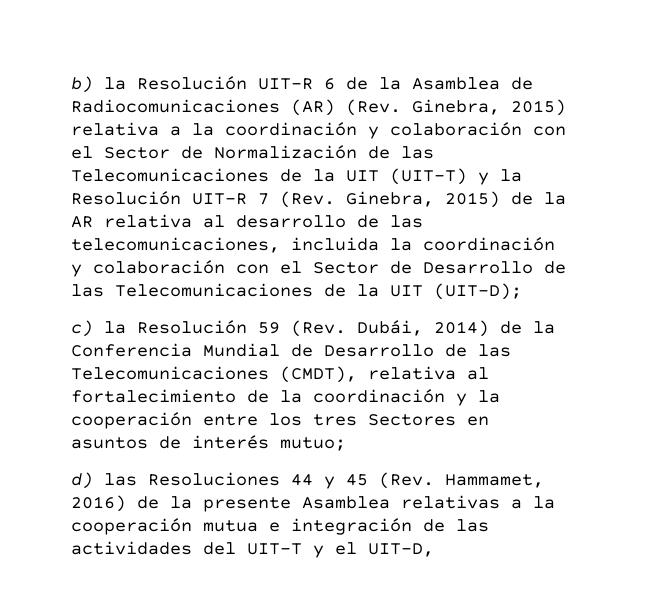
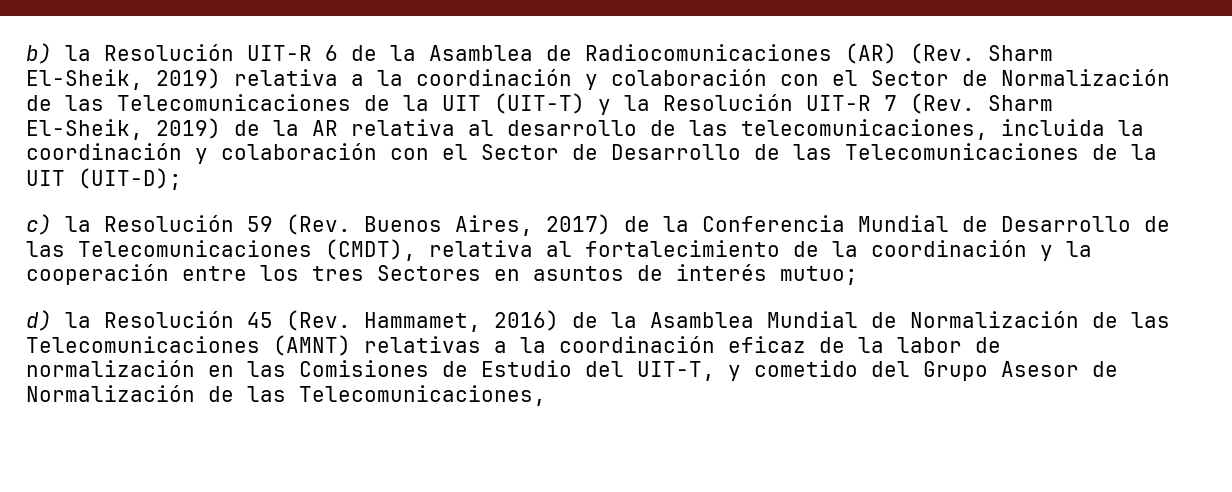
[412,99,566,116] Ginebra, 2015) -> [988,45,1053,61] [26,68,221,90] Sharm El-Sheik, 2019)
[346,191,500,208] Ginebra, 2015) -> [988,95,1053,111] [26,118,221,140] Sharm El-Sheik, 2019)
[357,320,489,337] Dubái, 2014) -> [364,214,611,236] Buenos Aires, 2017)
[104,472,335,489] las Resoluciones 44 y -> [65,311,234,328] la Resolución
[203,495,555,512] [71,518,489,535] [71,541,434,558] presente Asamblea relativas a la cooperación mutua e integración de las actividades del UIT-T y el UIT-D, -> [650,311,1170,328] [26,335,1001,356] [26,360,1118,381] [26,385,546,406] Asamblea Mundial de Normalización de las Telecomunicaciones (AMNT) relativas a la coordinación eficaz de la labor de normalización en las Comisiones de Estudio del UIT-T, y cometido del Grupo Asesor de Normalización de las Telecomunicaciones,

